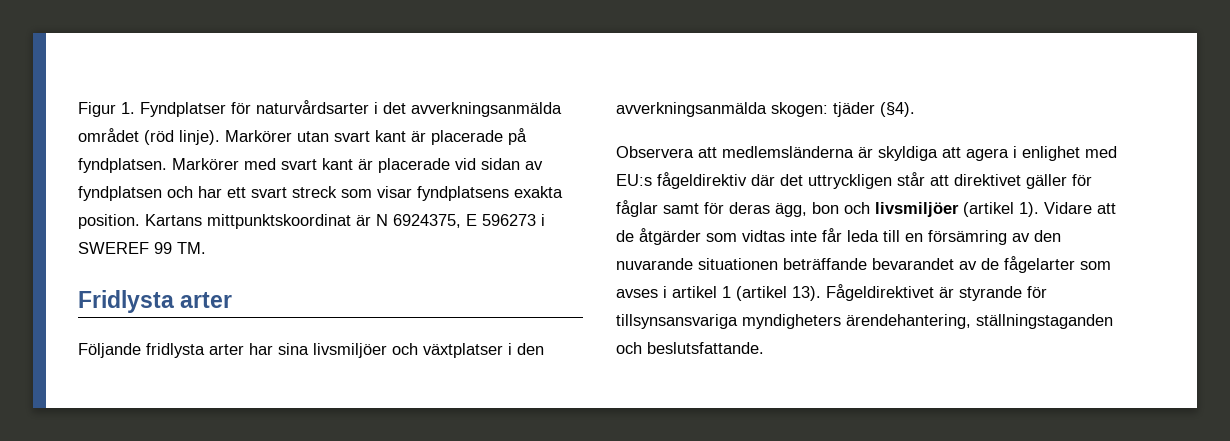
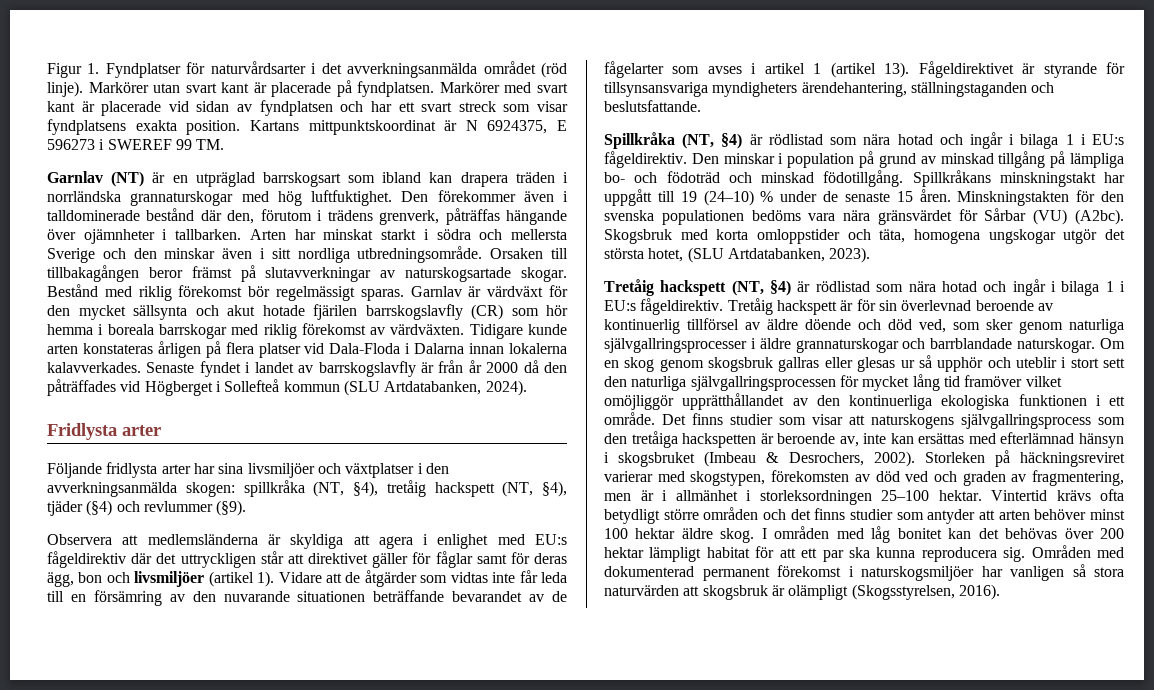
(206, 248) none -> [47,171,568,187] [47,190,568,206] [47,208,568,225] [47,229,568,244] [47,246,568,263] [47,265,567,282] [47,284,568,301] [47,304,568,320] [47,323,568,339] [47,341,568,358] [47,360,568,377] [47,379,527,396] // Garnlav (NT) är en utpräglad barrskogsart som ibland kan drapera träden i norrländska grannaturskogar med hög luftfuktighet. Den förekommer även i talldominerade bestånd där den, förutom i trädens grenverk, påträffas hängande över ojämnheter i tallbarken. Arten har minskat starkt i södra och mellersta Sverige och den minskar även i sitt nordliga utbredningsområde. Orsaken till tillbakagången beror främst på slutavverkningar av naturskogsartade skogar. Bestånd med riklig förekomst bör regelmässigt sparas. Garnlav är värdväxt för den mycket sällsynta och akut hotade fjärilen barrskogslavfly (CR) som hör hemma i boreala barrskogar med riklig förekomst av värdväxten. Tidigare kunde arten konstateras årligen på flera platser vid Dala-Floda i Dalarna innan lokalerna kalavverkades. Senaste fyndet i landet av barrskogslavfly är från år 2000 då den påträffades vid Högberget i Sollefteå kommun (SLU Artdatabanken, 2024).
[833,102,915,117] tjäder (§4). -> [243,480,567,497] [47,500,247,516] spillkråka (NT, §4), tretåig hackspett (NT, §4), tjäder (§4) och revlummer (§9).
(764, 348) none -> [604,132,1124,149] [604,151,1124,168] [604,170,1125,187] [604,189,1124,206] [604,208,1124,225] [604,229,1125,244] [604,247,871,263] [604,279,1125,296] [604,298,1053,315] [604,318,1124,334] [604,338,1125,353] [604,355,1125,372] [604,374,1062,391] [604,393,1125,410] [604,412,1125,429] [604,431,1124,448] [604,450,1125,467] [604,470,1124,486] [604,489,1124,505] [604,507,1125,524] [604,526,1124,543] [604,545,1124,562] [604,564,1124,581] [604,584,1000,600] // Spillkråka (NT, §4) är rödlistad som nära hotad och ingår i bilaga 1 i EU:s fågeldirektiv. Den minskar i population på grund av minskad tillgång på lämpliga bo- och födoträd och minskad födotillgång. Spillkråkans minskningstakt har uppgått till 19 (24–10) % under de senaste 15 åren. Minskningstakten för den svenska populationen bedöms vara nära gränsvärdet för Sårbar (VU) (A2bc). Skogsbruk med korta omloppstider och täta, homogena ungskogar utgör det största hotet, (SLU Artdatabanken, 2023). // Tretåig hackspett (NT, §4) är rödlistad som nära hotad och ingår i bilaga 1 i EU:s fågeldirektiv. Tretåig hackspett är för sin överlevnad beroende av kontinuerlig tillförsel av äldre döende och död ved, som sker genom naturliga självgallringsprocesser i äldre grannaturskogar och barrblandade naturskogar. Om en skog genom skogsbruk gallras eller glesas ur så upphör och uteblir i stort sett den naturliga självgallringsprocessen för mycket lång tid framöver vilket omöjliggör upprätthållandet av den kontinuerliga ekologiska funktionen i ett område. Det finns studier som visar att naturskogens självgallringsprocess som den tretåiga hackspetten är beroende av, inte kan ersättas med efterlämnad hänsyn i skogsbruket (Imbeau & Desrochers, 2002). Storleken på häckningsreviret varierar med skogstypen, förekomsten av död ved och graden av fragmentering, men är i allmänhet i storleksordningen 25–100 hektar. Vintertid krävs ofta betydligt större områden och det finns studier som antyder att arten behöver minst 100 hektar äldre skog. I områden med låg bonitet kan det behövas över 200 hektar lämpligt habitat för att ett par ska kunna reproducera sig. Områden med dokumenterad permanent förekomst i naturskogsmiljöer har vanligen så stora naturvärden att skogsbruk är olämpligt (Skogsstyrelsen, 2016).

